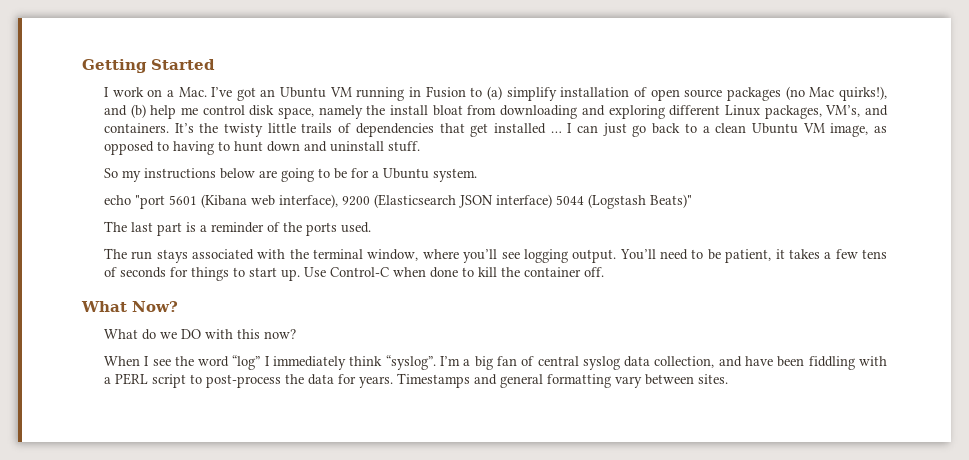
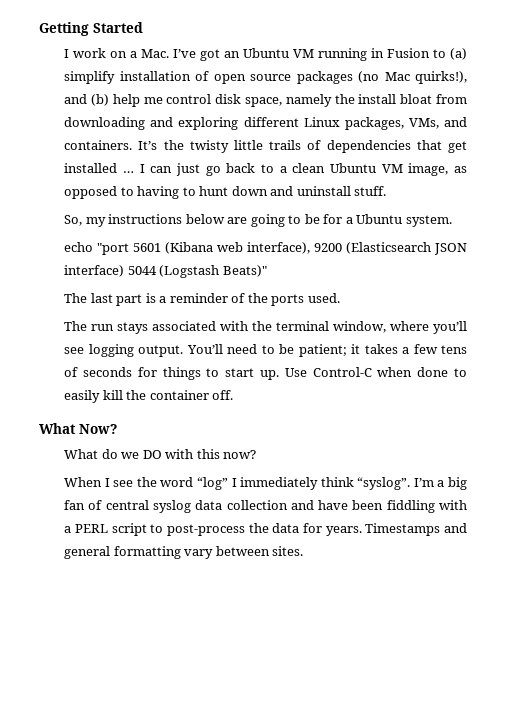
[825,105,861,117] VM’s, -> [408,118,439,129] VMs,
[103,168,118,178] So -> [64,215,83,226] So,
[725,249,772,263] patient, -> [298,344,347,357] patient;
(474, 272) none -> [64,390,101,403] easily
[654,356,715,368] collection, -> [226,500,288,510] collection

